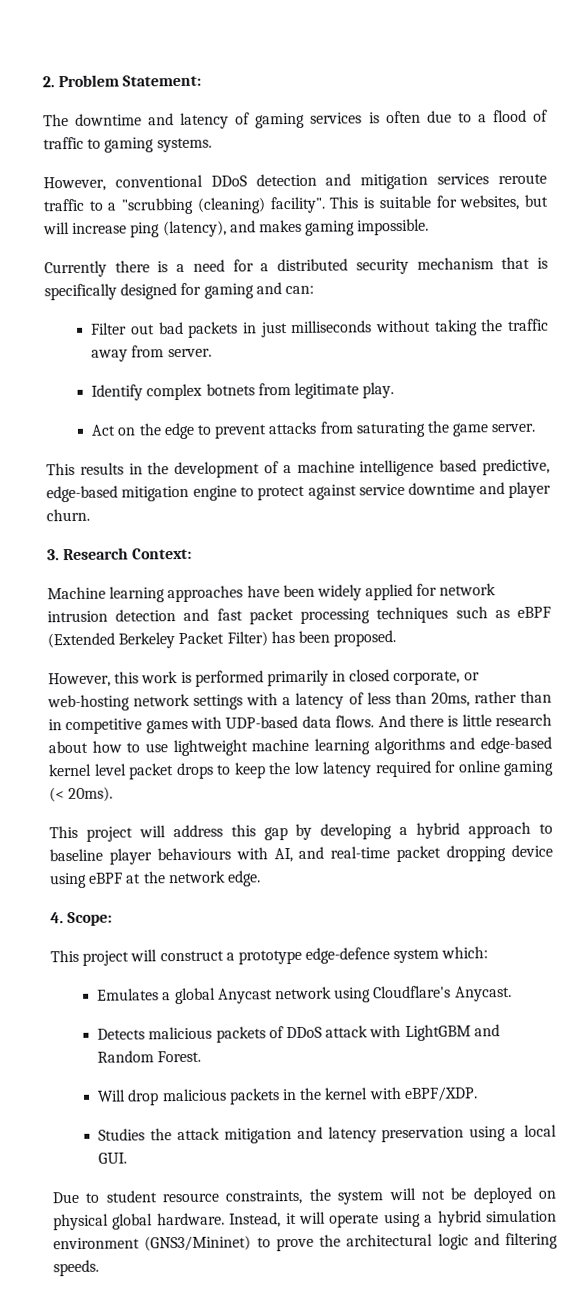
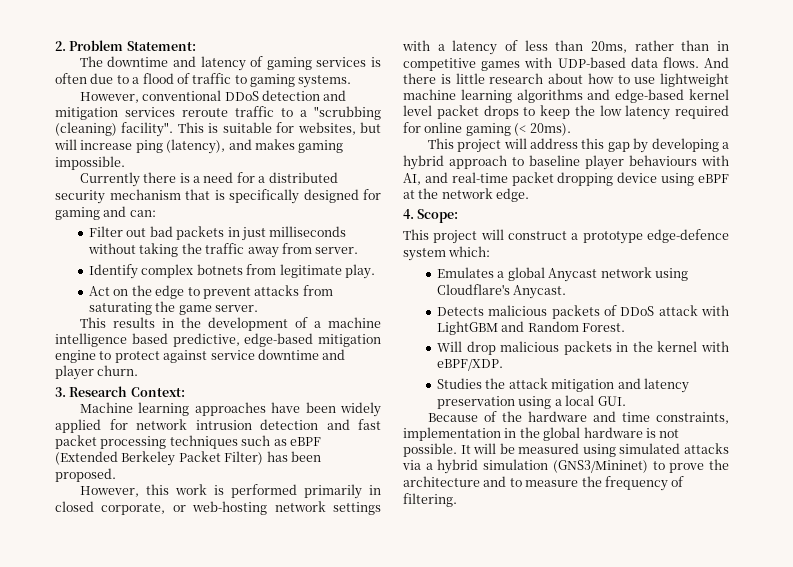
[52,1186,556,1205] [53,1211,421,1231] Due to student resource constraints, the system will not be deployed on physical global hardware. Instead, it will operate using -> [427,411,729,424] [403,427,680,441] [403,443,729,457] [402,460,421,470] Because of the hardware and time constraints, implementation in the global hardware is not possible. It will be measured using simulated attacks via
[53,1237,140,1250] environment -> (549, 464) none
[346,1232,558,1250] [53,1259,99,1277] architectural logic and filtering speeds. -> [403,476,685,491] [403,493,457,507] architecture and to measure the frequency of filtering.

